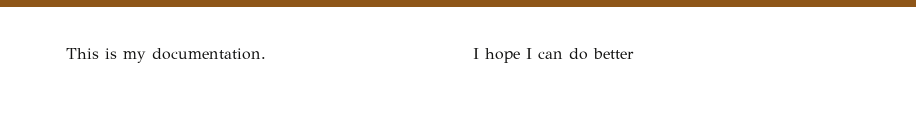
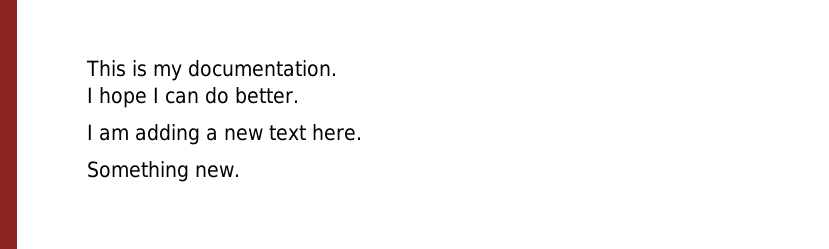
[593,48,634,59] better -> [235,87,299,104] [87,124,362,145] [87,161,240,182] better. // I am adding a new text here. // Something new.

